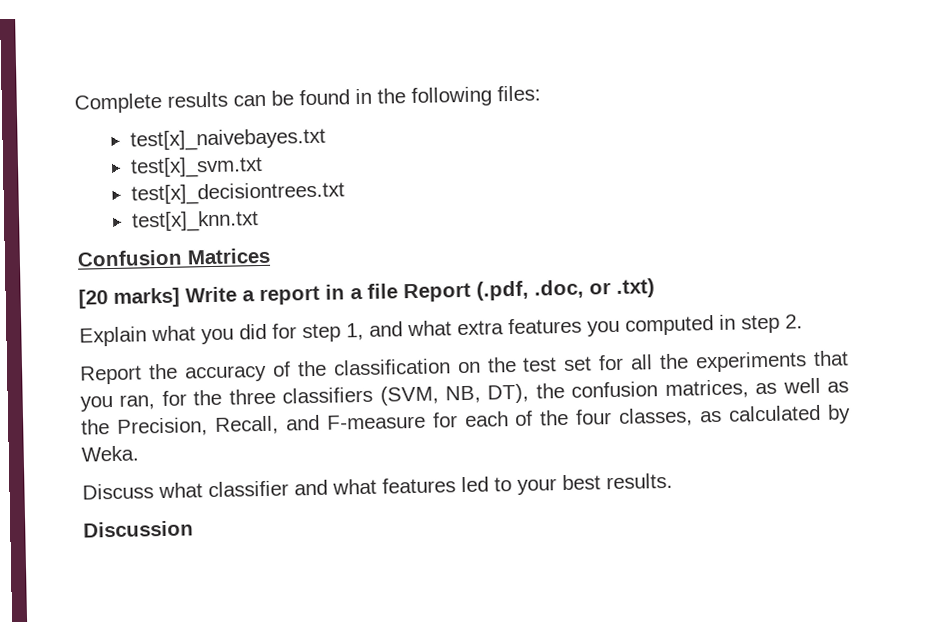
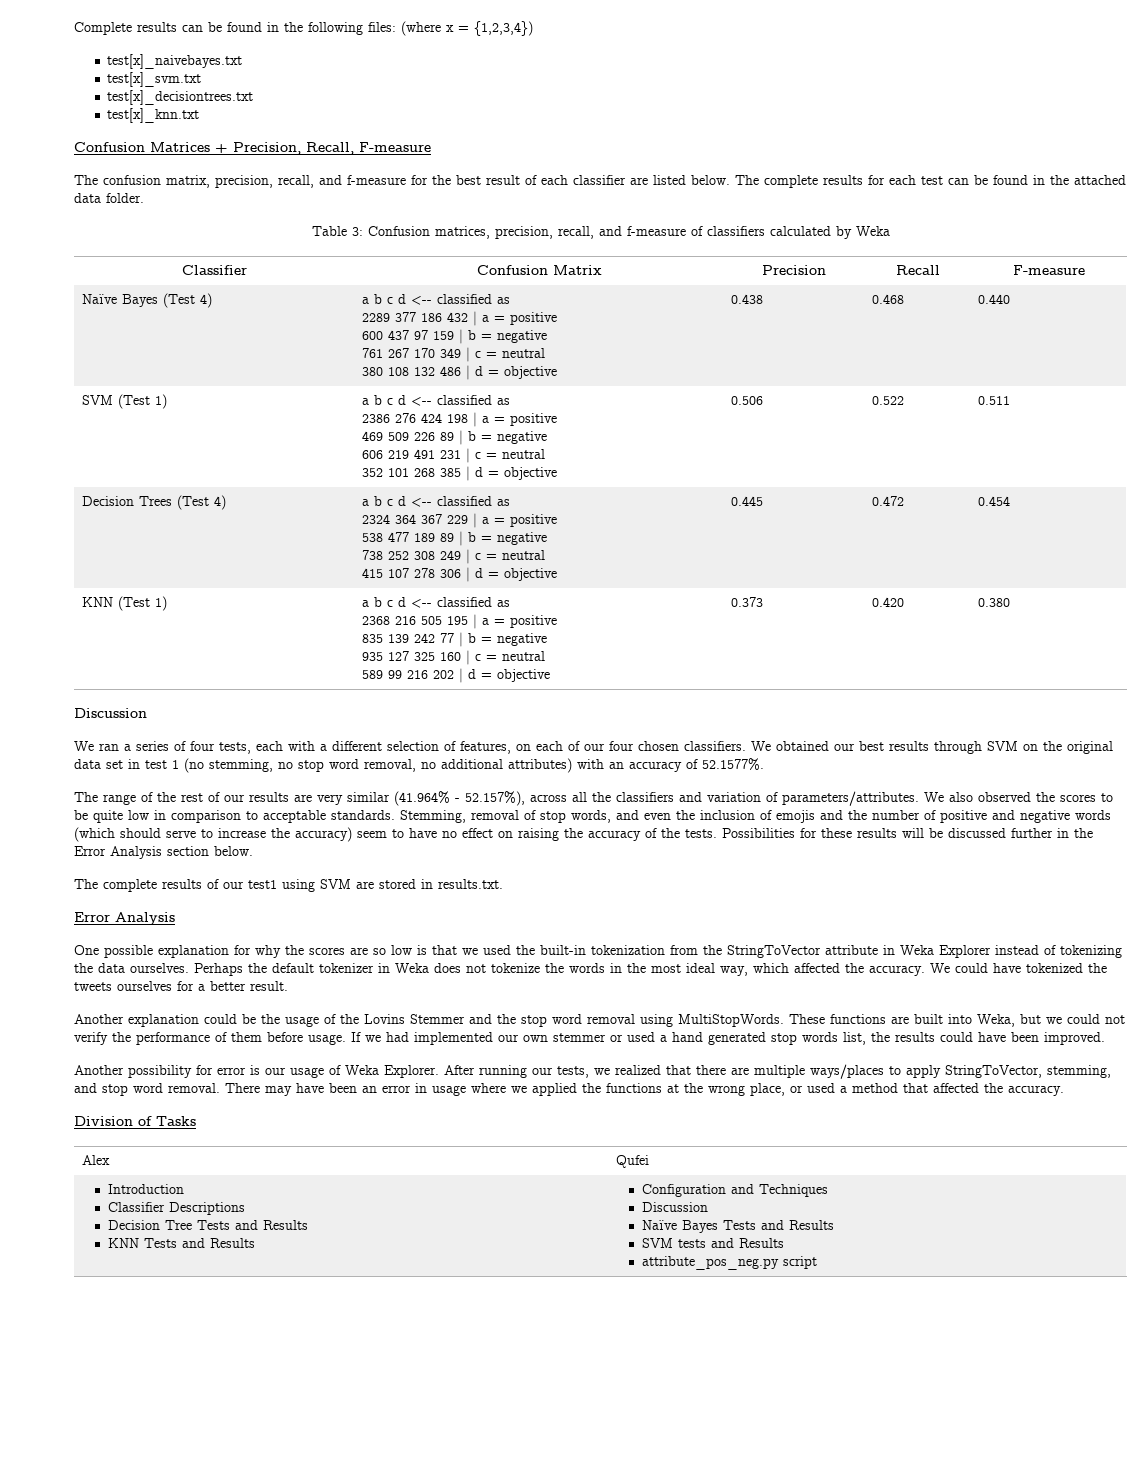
(541, 93) none -> [401,21,533,36] (where x = {1,2,3,4})
[78,278,655,309] [79,314,803,347] [80,350,850,385] [80,377,850,412] [81,404,851,437] [81,445,139,462] [82,472,673,500] [83,520,194,538] // [20 marks] Write a report in a file Report (.pdf, .doc, or .txt) // Explain what you did for step 1, and what extra features you computed in step 2. // Report the accuracy of the classification on the test set for all the experiments that you ran, for the three classifiers (SVM, NB, DT), the confusion matrices, as well as the Precision, Recall, and F-measure for each of the four classes, as calculated by Weka. // Discuss what classifier and what features led to your best results. // Discussion -> [215,142,431,155] [74,175,1126,188] [74,193,144,203] [311,226,890,239] [182,265,247,275] [476,265,602,275] [762,265,826,275] [895,265,940,275] [1012,265,1085,275] [81,293,212,308] [361,294,510,305] [361,311,557,326] [361,329,547,344] [361,347,545,362] [361,365,557,380] [730,294,763,304] [871,294,904,304] [977,294,1010,304] [81,394,167,409] [361,395,510,406] [361,412,557,427] [361,430,547,445] [361,448,545,463] [361,466,557,481] [730,396,763,405] [871,396,904,405] [977,396,1010,405] [81,495,226,510] [361,496,510,507] [361,513,557,528] [361,531,547,546] [361,549,545,564] [361,567,557,582] [730,496,763,506] [871,496,904,506] [977,496,1010,506] [81,596,167,611] [361,597,510,608] [361,614,557,629] [361,632,547,647] [361,650,545,665] [361,668,550,683] [730,597,763,607] [871,597,904,607] [977,598,1010,607] [74,708,147,718] [74,741,1113,754] [74,758,764,773] [74,791,1113,806] [74,810,1111,823] [74,827,1093,842] [74,846,253,859] [74,879,503,892] [74,912,175,925] [74,945,1122,958] [74,963,1107,976] [74,981,288,991] [74,1014,1125,1027] [74,1032,1105,1045] [74,1064,1111,1079] [74,1083,1064,1096] [74,1116,196,1126] [81,1155,110,1165] [615,1155,649,1168] [108,1184,185,1194] [108,1202,246,1215] [108,1220,309,1230] [108,1238,256,1248] [642,1184,829,1197] [642,1202,709,1212] [642,1220,835,1233] [642,1238,785,1248] [642,1256,818,1270] + Precision, Recall, F-measure // The confusion matrix, precision, recall, and f-measure for the best result of each classifier are listed below. The complete results for each test can be found in the attached data folder. // Table 3: Confusion matrices, precision, recall, and f-measure of classifiers calculated by Weka // Classifier | Confusion Matrix | Precision | Recall | F-measure // Naïve Bayes (Test 4) | a b c d <-- classified as // 2289 377 186 432 | a = positive // 600 437 97 159 | b = negative // 761 267 170 349 | c = neutral // 380 108 132 486 | d = objective | 0.438 | 0.468 | 0.440 // SVM (Test 1) | a b c d <-- classified as // 2386 276 424 198 | a = positive // 469 509 226 89 | b = negative // 606 219 491 231 | c = neutral // 352 101 268 385 | d = objective | 0.506 | 0.522 | 0.511 // Decision Trees (Test 4) | a b c d <-- classified as // 2324 364 367 229 | a = positive // 538 477 189 89 | b = negative // 738 252 308 249 | c = neutral // 415 107 278 306 | d = objective | 0.445 | 0.472 | 0.454 // KNN (Test 1) | a b c d <-- classified as // 2368 216 505 195 | a = positive // 835 139 242 77 | b = negative // 935 127 325 160 | c = neutral // 589 99 216 202 | d = objective | 0.373 | 0.420 | 0.380 // Discussion // We ran a series of four tests, each with a different selection of features, on each of our four chosen classifiers. We obtained our best results through SVM on the original data set in test 1 (no stemming, no stop word removal, no additional attributes) with an accuracy of 52.1577%. // The range of the rest of our results are very similar (41.964% - 52.157%), across all the classifiers and variation of parameters/attributes. We also observed the scores to be quite low in comparison to acceptable standards. Stemming, removal of stop words, and even the inclusion of emojis and the number of positive and negative words (which should serve to increase the accuracy) seem to have no effect on raising the accuracy of the tests. Possibilities for these results will be discussed further in the Error Analysis section below. // The complete results of our test1 using SVM are stored in results.txt. // Error Analysis // One possible explanation for why the scores are so low is that we used the built-in tokenization from the StringToVector attribute in Weka Explorer instead of tokenizing the data ourselves. Perhaps the default tokenizer in Weka does not tokenize the words in the most ideal way, which affected the accuracy. We could have tokenized the tweets ourselves for a better result. // Another explanation could be the usage of the Lovins Stemmer and the stop word removal using MultiStopWords. These functions are built into Weka, but we could not verify the performance of them before usage. If we had implemented our own stemmer or used a hand generated stop words list, the results could have been improved. // Another possibility for error is our usage of Weka Explorer. After running our tests, we realized that there are multiple ways/places to apply StringToVector, stemming, and stop word removal. There may have been an error in usage where we applied the functions at the wrong place, or used a method that affected the accuracy. // Division of Tasks // Alex | Qufei // Introduction // Classifier Descriptions // Decision Tree Tests and Results // KNN Tests and Results | Configuration and Techniques // Discussion // Naïve Bayes Tests and Results // SVM tests and Results // attribute_pos_neg.py script

